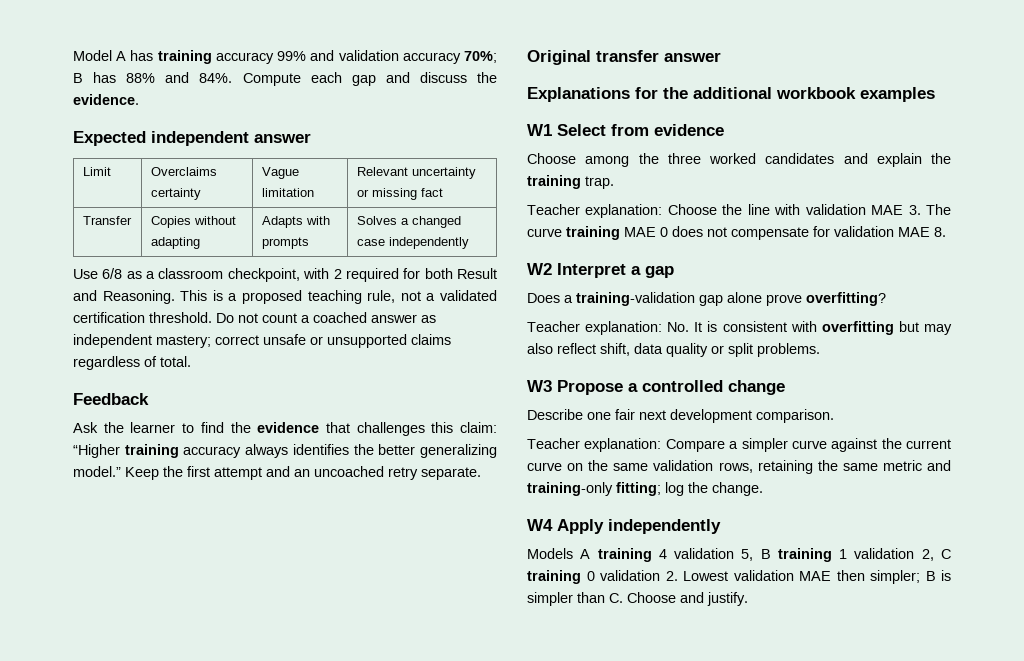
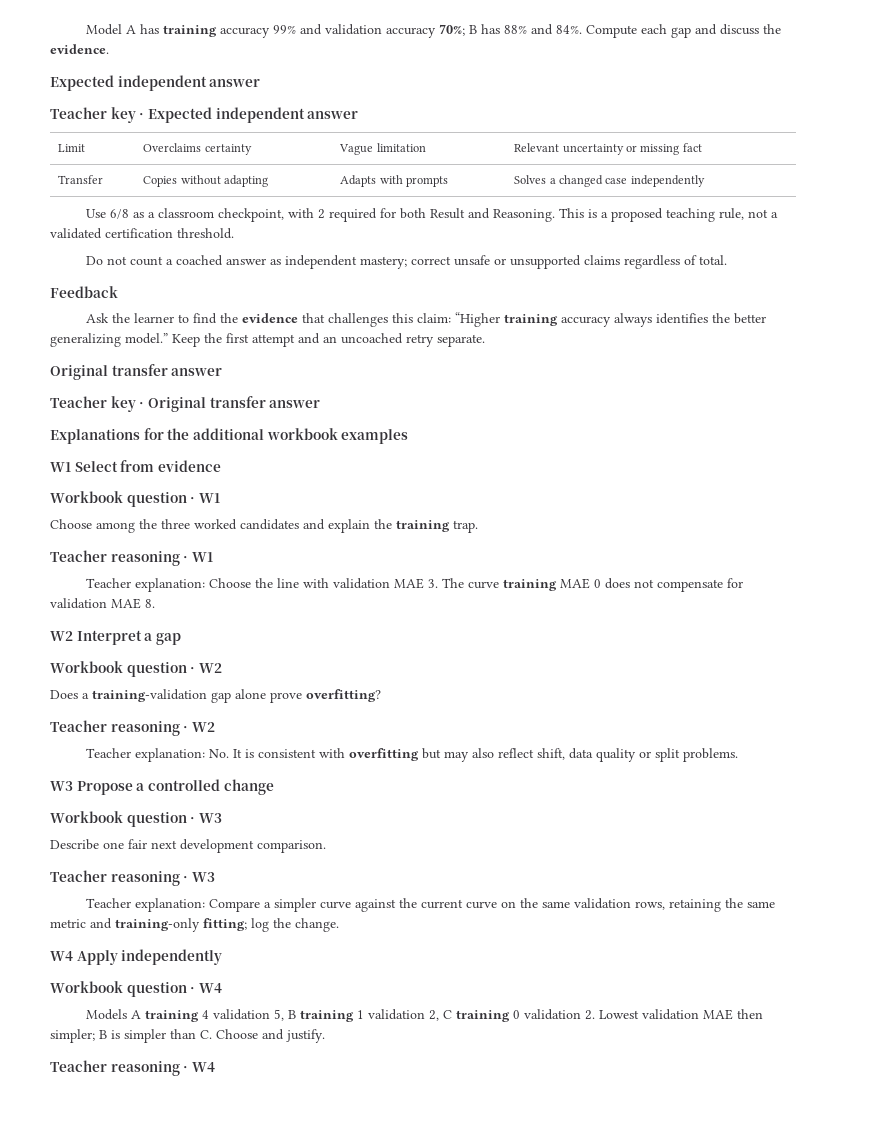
(311, 138) none -> [50,107,359,123] // Teacher key · Expected independent answer
(212, 317) none -> (234, 233) //
(721, 57) none -> [50,396,321,412] // Teacher key · Original transfer answer
(724, 130) none -> [50,491,220,507] // Workbook question · W1
(614, 182) none -> [50,550,213,566] // Teacher reasoning · W1
(674, 272) none -> [50,661,222,677] // Workbook question · W2
(886, 299) none -> [50,720,215,736] // Teacher reasoning · W2
(785, 387) none -> [50,811,222,827] // Workbook question · W3
(834, 416) none -> [50,870,215,886] // Teacher reasoning · W3
(721, 526) none -> [50,981,222,997] // Workbook question · W4
(748, 599) none -> [50,1060,215,1076] // Teacher reasoning · W4

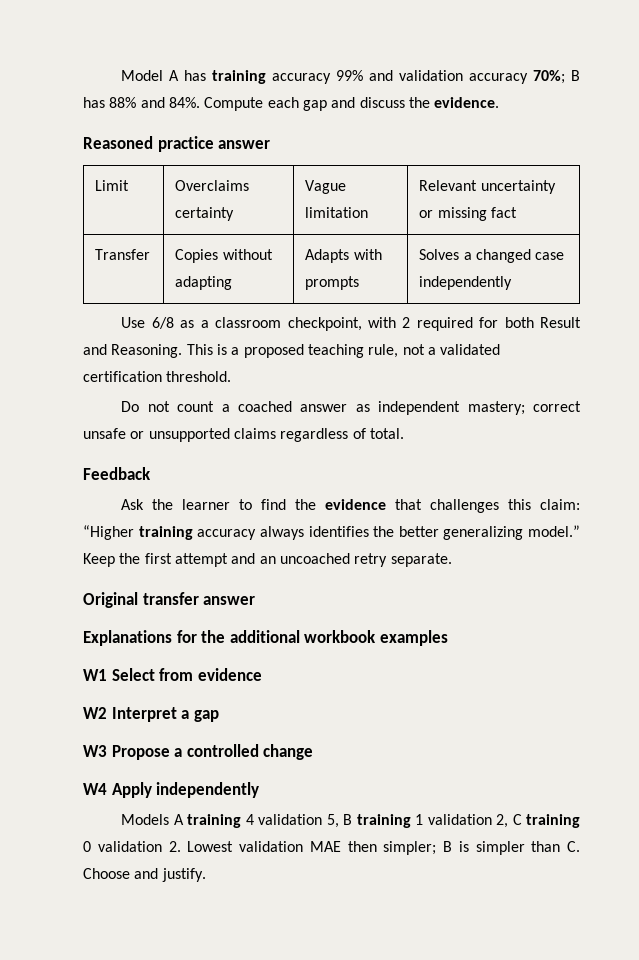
[50,75,261,91] [50,107,305,123] Expected independent answer // Teacher key · Expected independent -> [83,136,214,152] Reasoned practice
[50,396,321,412] // Teacher key · Original transfer answer -> (256, 600) none
[50,491,220,507] [50,519,478,533] [50,550,213,566] [86,578,744,592] [50,598,155,609] [50,630,181,645] [50,661,222,677] [50,689,381,703] [50,720,215,736] [86,748,739,762] Workbook question · W1 // Choose among the three worked candidates and explain the training trap. // Teacher reasoning · W1 // Teacher explanation: Choose the line with validation MAE 3. The curve training MAE 0 does not compensate for validation MAE 8. // W2 Interpret a gap // Workbook question · W2 // Does a training-validation gap alone prove overfitting? // Teacher reasoning · W2 // Teacher explanation: No. It is consistent with overfitting but may also reflect shift, data quality or split problems. -> [83,707,219,722] W2 Interpret a gap
[50,811,222,827] [50,839,326,853] [50,870,215,886] [86,898,776,912] [50,918,339,932] // Workbook question · W3 // Describe one fair next development comparison. // Teacher reasoning · W3 // Teacher explanation: Compare a simpler curve against the current curve on the same validation rows, retaining the same metric and training-only fitting; log the change. -> (314, 752) none
[50,981,222,997] // Workbook question · W4 -> (260, 790) none
[50,1060,215,1076] // Teacher reasoning · W4 -> (206, 875) none

